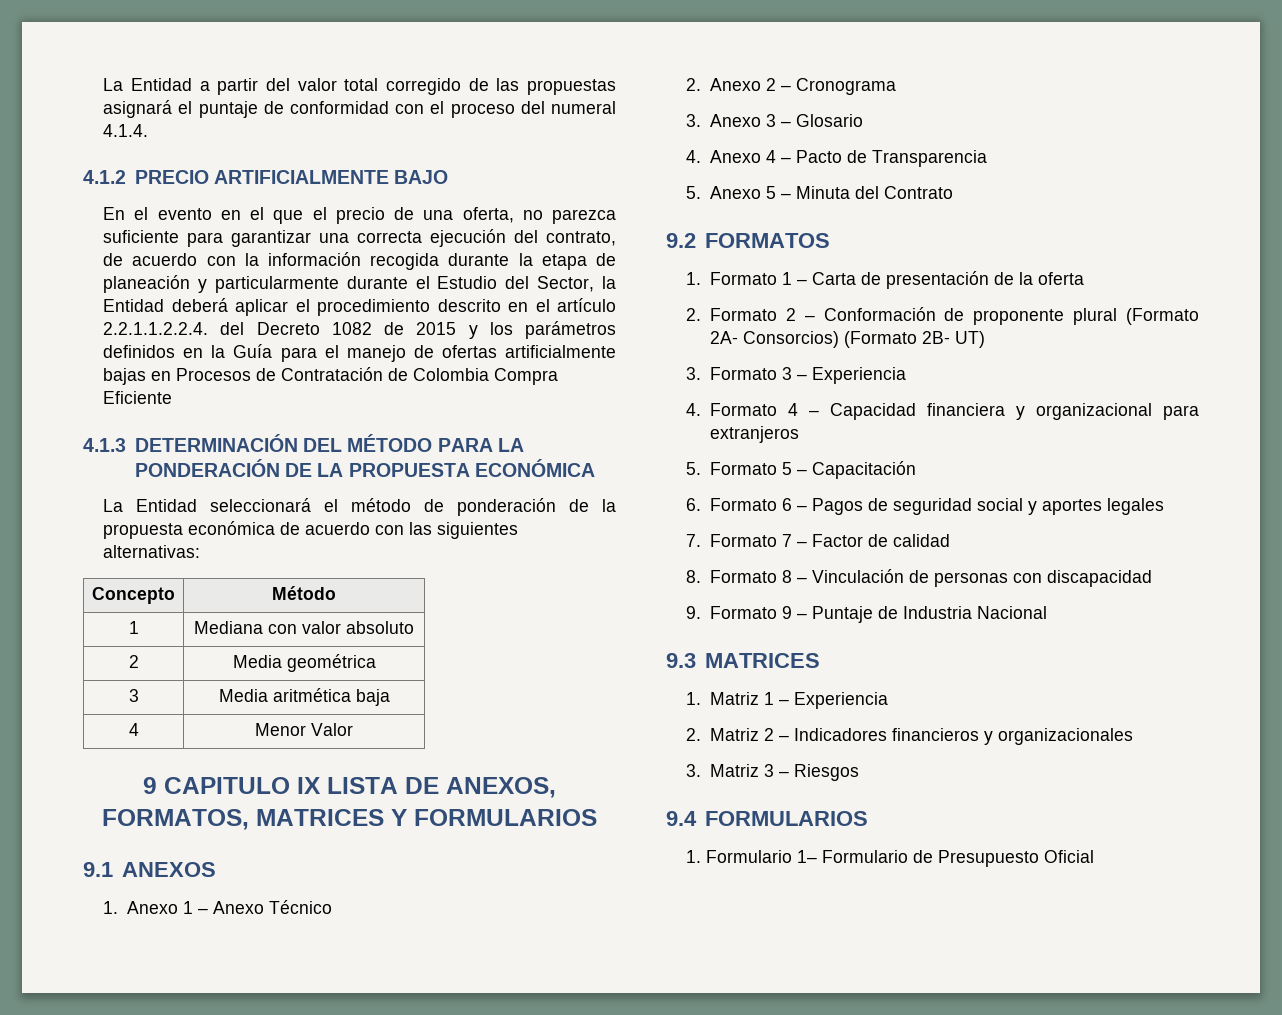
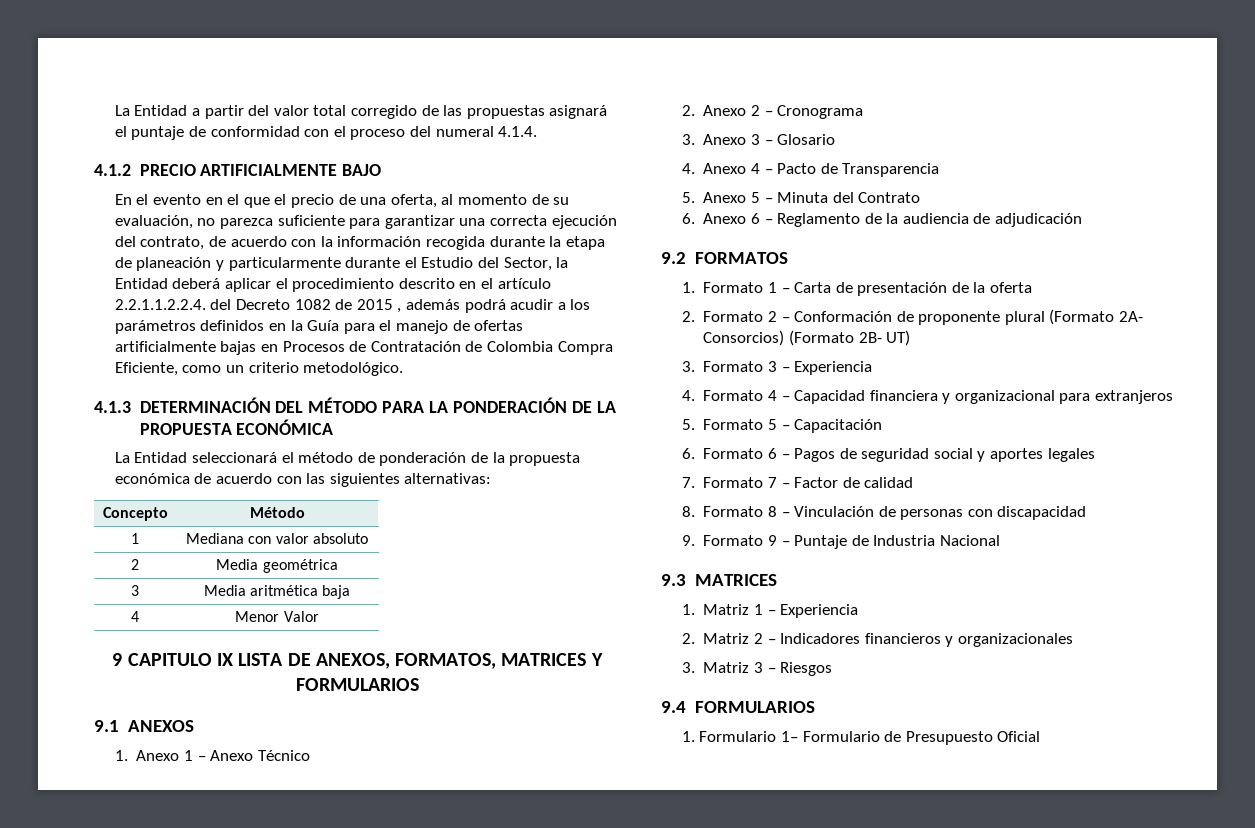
(514, 215) none -> [441,194,570,205] [114,215,193,229] al momento de su evaluación,
[468,325,478,339] y -> [397,299,566,313] , además podrá acudir a
[103,391,173,404] Eficiente -> [114,362,404,376] Eficiente, como un criterio metodológico.
(953, 192) none -> [681,213,1083,227] // 6. Anexo 6 – Reglamento de la audiencia de adjudicación

